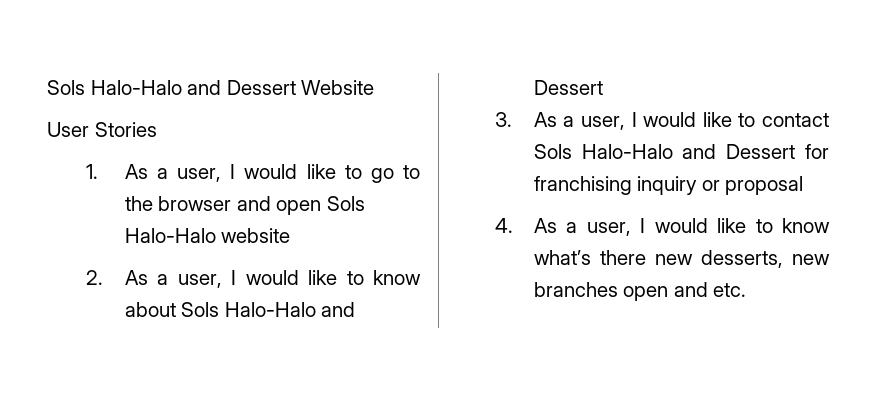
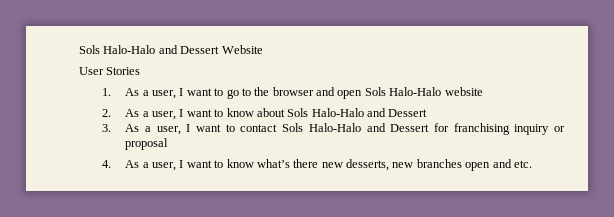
[244,164,336,179] would like -> [186,88,212,96] want
[245,270,338,285] would like -> [186,109,212,117] want
[643,112,732,127] would like -> [196,124,222,132] want
[654,218,747,233] would like -> [186,160,212,168] want

